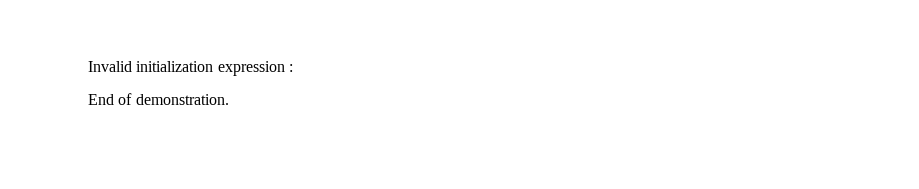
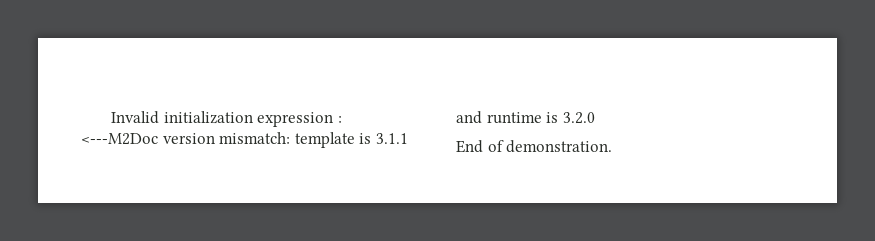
(293, 68) none -> [81,132,408,148] [456,111,595,124] <---M2Doc version mismatch: template is 3.1.1 and runtime is 3.2.0

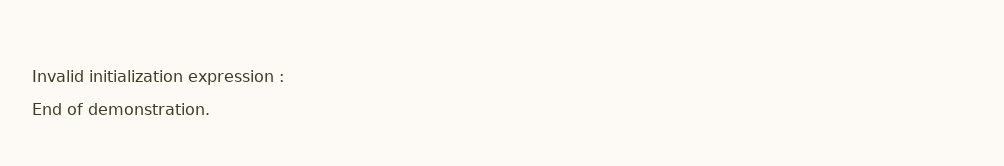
[81,132,408,148] [456,111,595,124] <---M2Doc version mismatch: template is 3.1.1 and runtime is 3.2.0 -> (284, 78) none

